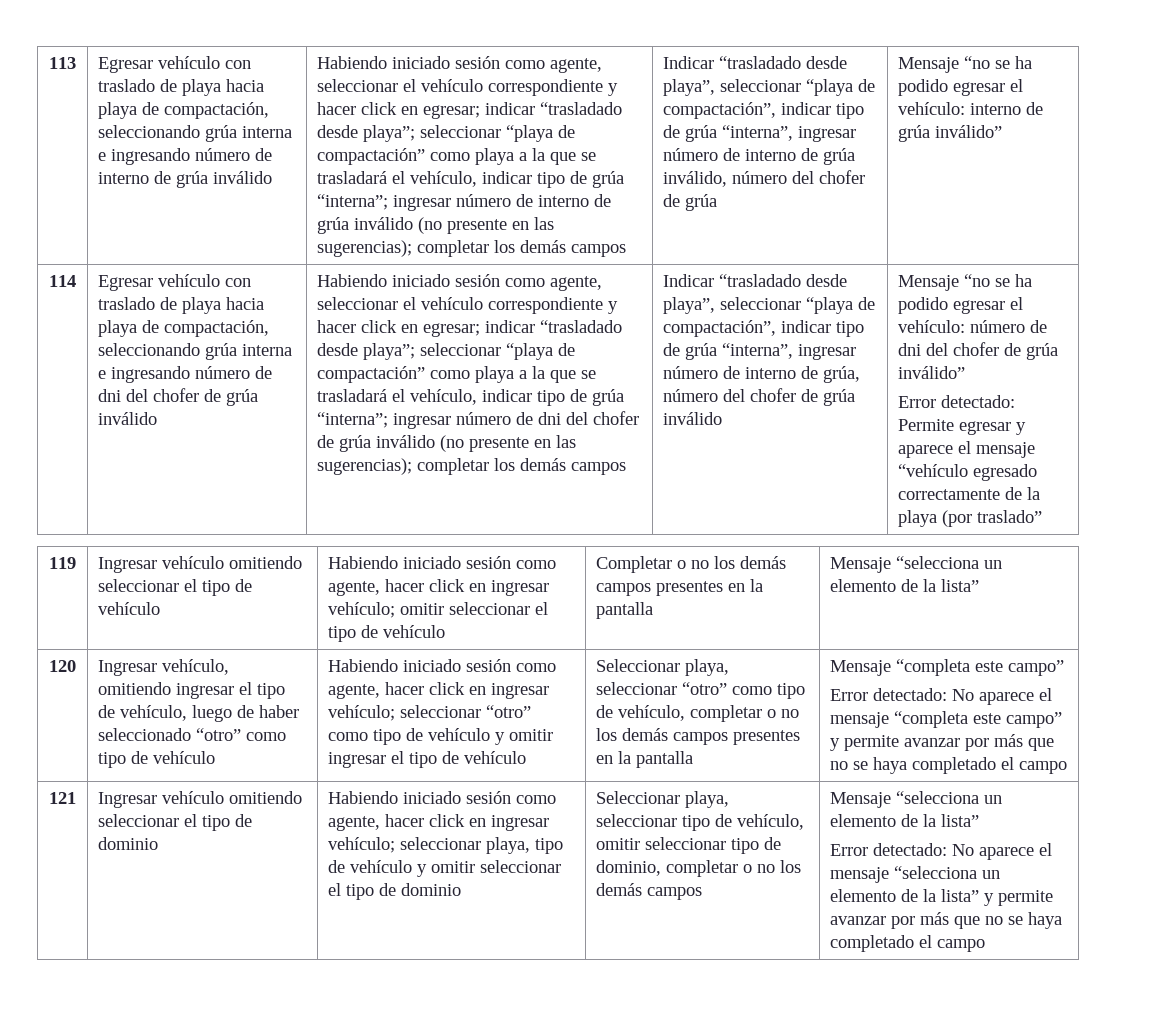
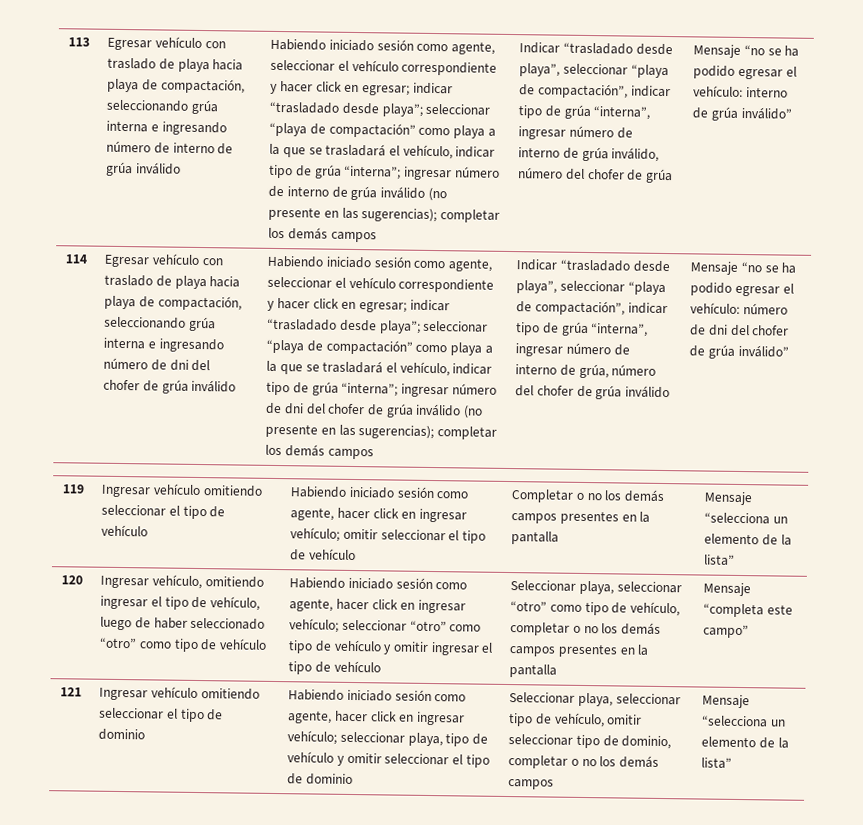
[898,395,1016,408] [898,419,1027,435] [898,441,1036,458] [898,464,1038,481] [898,487,1041,500] [898,510,1043,527] // Error detectado: Permite egresar y aparece el mensaje “vehículo egresado correctamente de la playa (por traslado” -> (789, 351) none
[830,688,1053,705] [830,711,1063,728] [830,734,1055,751] [830,757,1068,774] // Error detectado: No aparece el mensaje “completa este campo” y permite avanzar por más que no se haya completado el campo -> (750, 631) none
[830,843,1053,860] [830,866,1001,883] [830,889,1054,906] [830,912,1063,929] [830,935,986,952] // Error detectado: No aparece el mensaje “selecciona un elemento de la lista” y permite avanzar por más que no se haya completado el campo -> (733, 763) none

